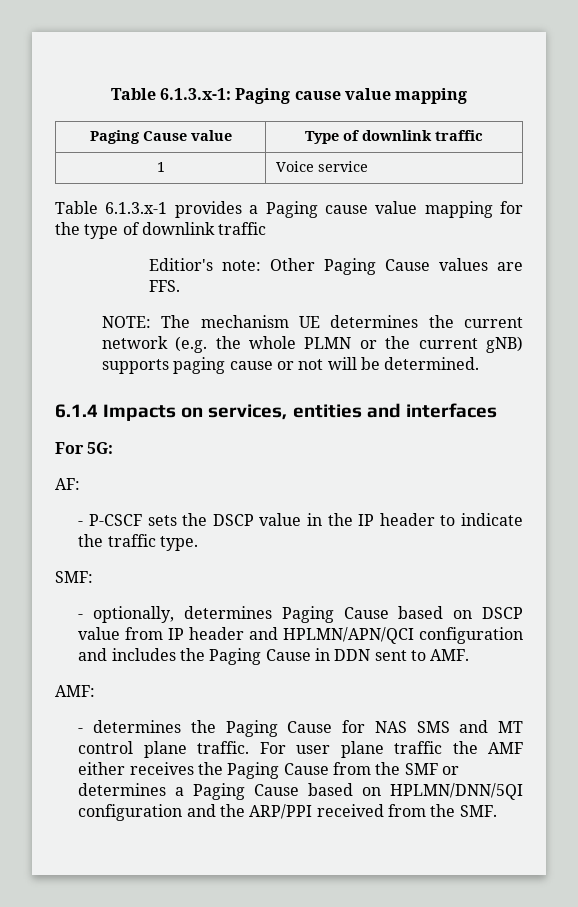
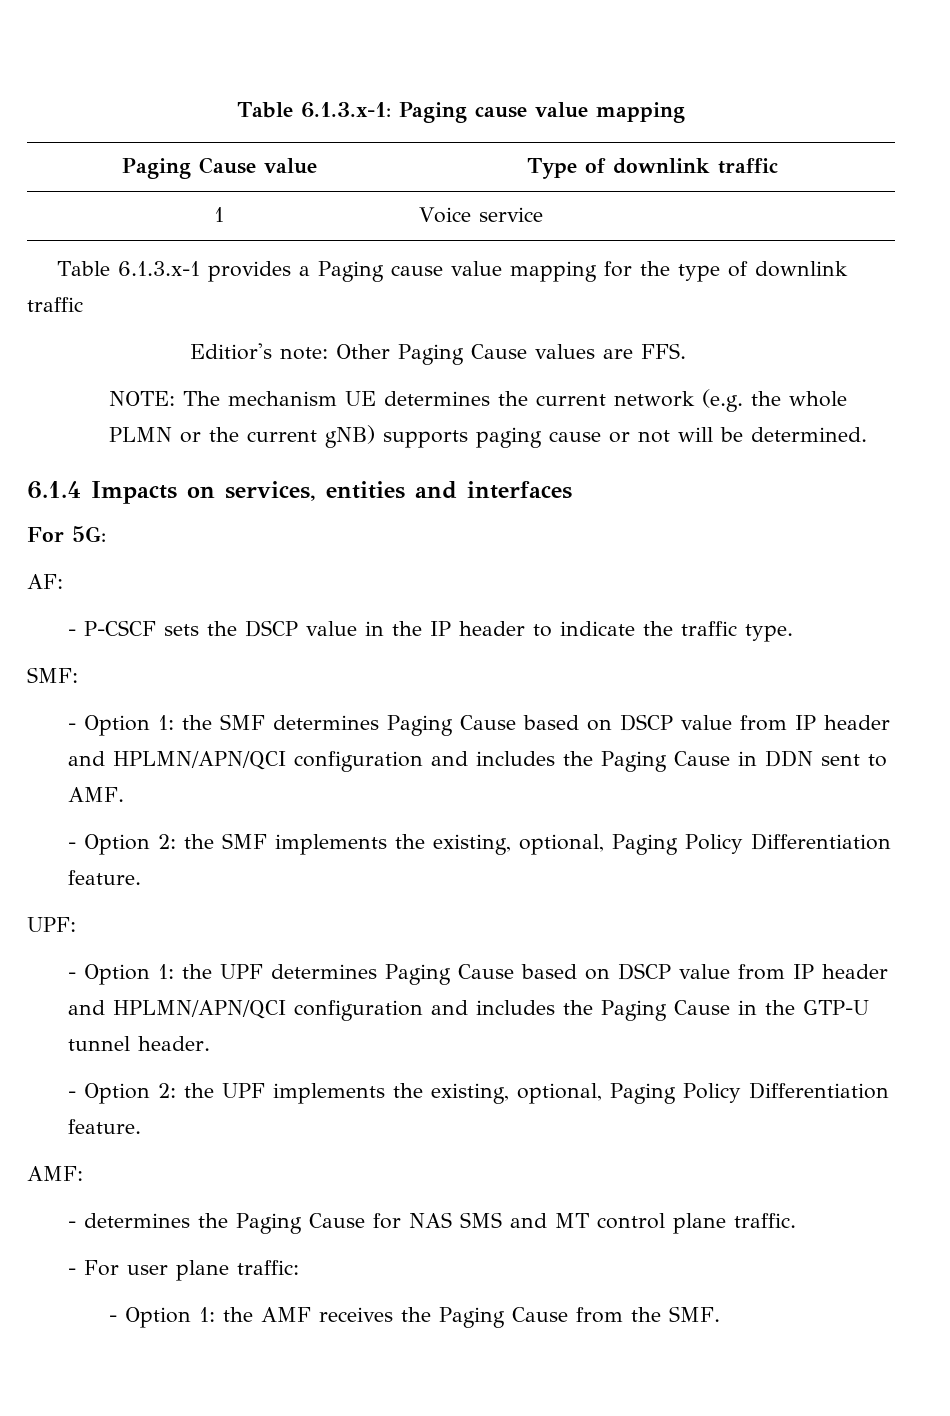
[93,606,175,623] optionally, -> [83,714,265,736] Option 1: the SMF
(470, 655) none -> [67,833,891,855] [67,870,141,885] [27,917,76,932] [67,963,888,985] [67,1000,869,1021] [67,1036,210,1051] [67,1082,889,1104] [67,1119,141,1134] // - Option 2: the SMF implements the existing, optional, Paging Policy Differentiation feature. // UPF: // - Option 1: the UPF determines Paging Cause based on DSCP value from IP header and HPLMN/APN/QCI configuration and includes the Paging Cause in the GTP-U tunnel header. // - Option 2: the UPF implements the existing, optional, Paging Policy Differentiation feature.
(250, 747) none -> [67,1268,76,1275] // -
[394,741,443,754] traffic -> [236,1260,299,1275] [108,1307,215,1328] traffic: // - Option 1:
[78,762,126,775] either -> (311, 1314) none
[404,763,460,775] [78,783,523,800] [78,804,456,821] SMF or determines a Paging Cause based on HPLMN/DNN/5QI configuration and the ARP/PPI received from the -> (661, 1314) none

